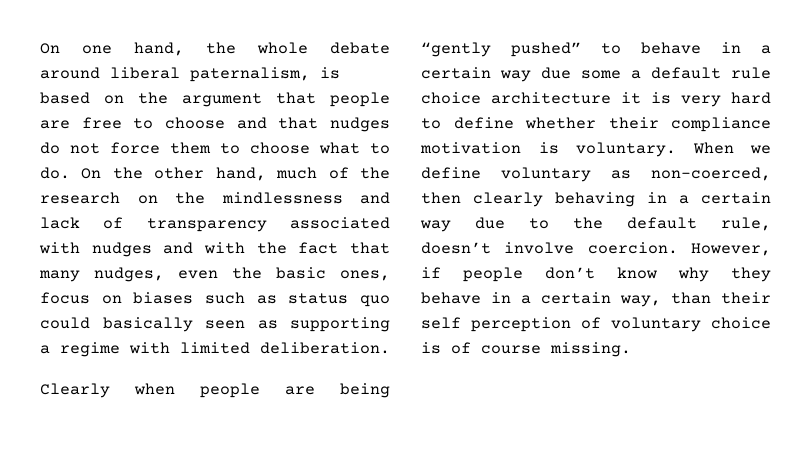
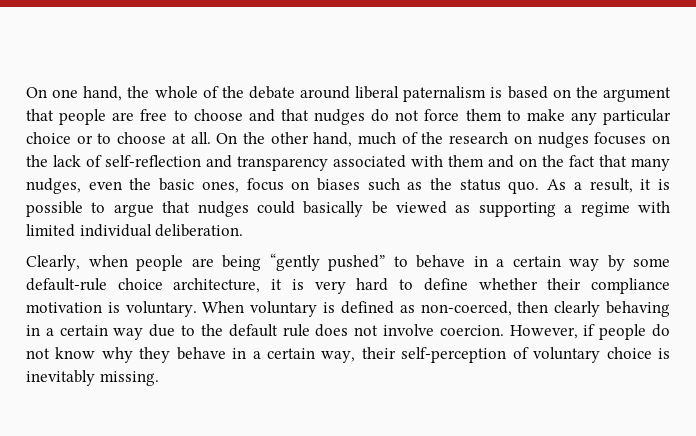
(308, 48) none -> [202,86,244,98] of the
[190,67,310,82] paternalism, -> [403,86,487,102] paternalism
[250,142,390,154] [40,167,70,179] choose what to do. -> [526,109,671,125] [26,132,211,144] make any particular choice or to choose at all.
[175,192,390,204] [40,217,390,232] [39,242,245,257] the mindlessness and lack of transparency associated with nudges and with -> [537,132,670,148] [26,155,537,171] nudges focuses on the lack of self-reflection and transparency associated with them and on
[288,293,390,307] [40,317,245,332] status quo could basically seen -> [430,178,671,194] [26,201,448,217] the status quo. As a result, it is possible to argue that nudges could basically be viewed
(250, 348) none -> [79,224,152,237] individual
[40,383,110,398] Clearly -> [26,255,80,271] Clearly,
[541,67,771,79] [421,92,611,104] due some a default rule choice architecture -> [607,255,670,271] [26,278,261,293] by some default-rule choice architecture,
[750,145,771,154] [421,167,591,182] we define voluntary -> [250,301,394,317] voluntary is defined
[721,217,771,231] [421,242,491,254] rule, doesn’t -> [282,324,379,337] rule does not
[545,267,595,279] don’t -> [652,324,670,337] [26,348,50,359] do not
[671,292,771,304] [421,317,571,332] than their self perception -> [361,347,507,363] their self-perception
[451,342,541,354] of course -> [26,370,95,386] inevitably

